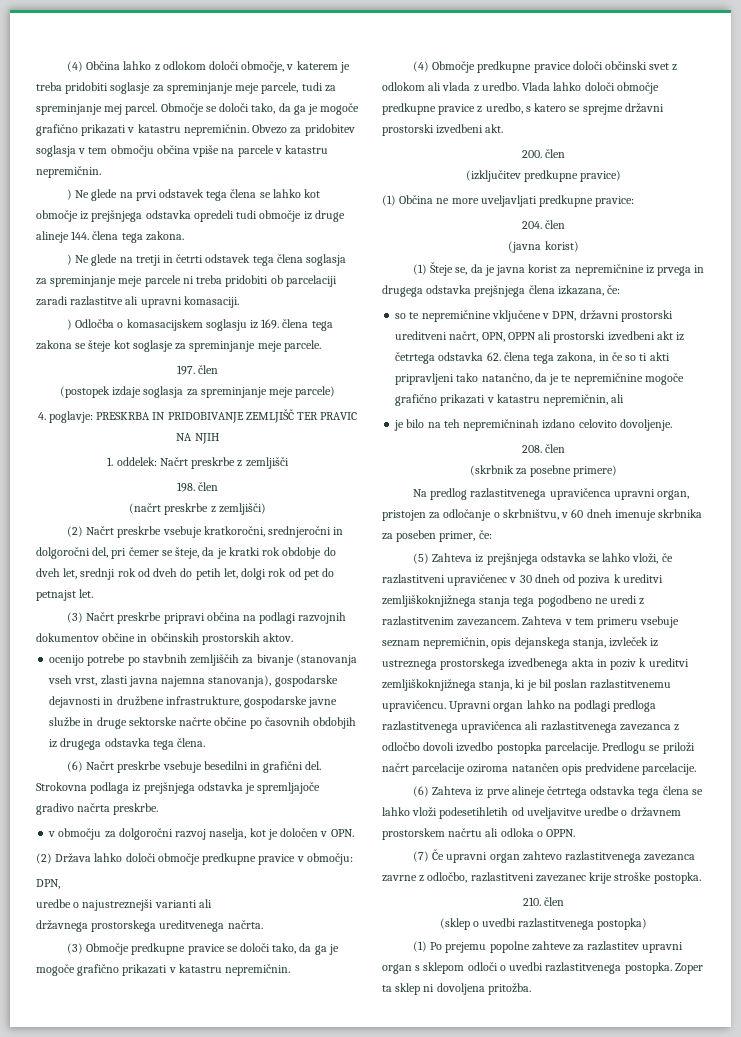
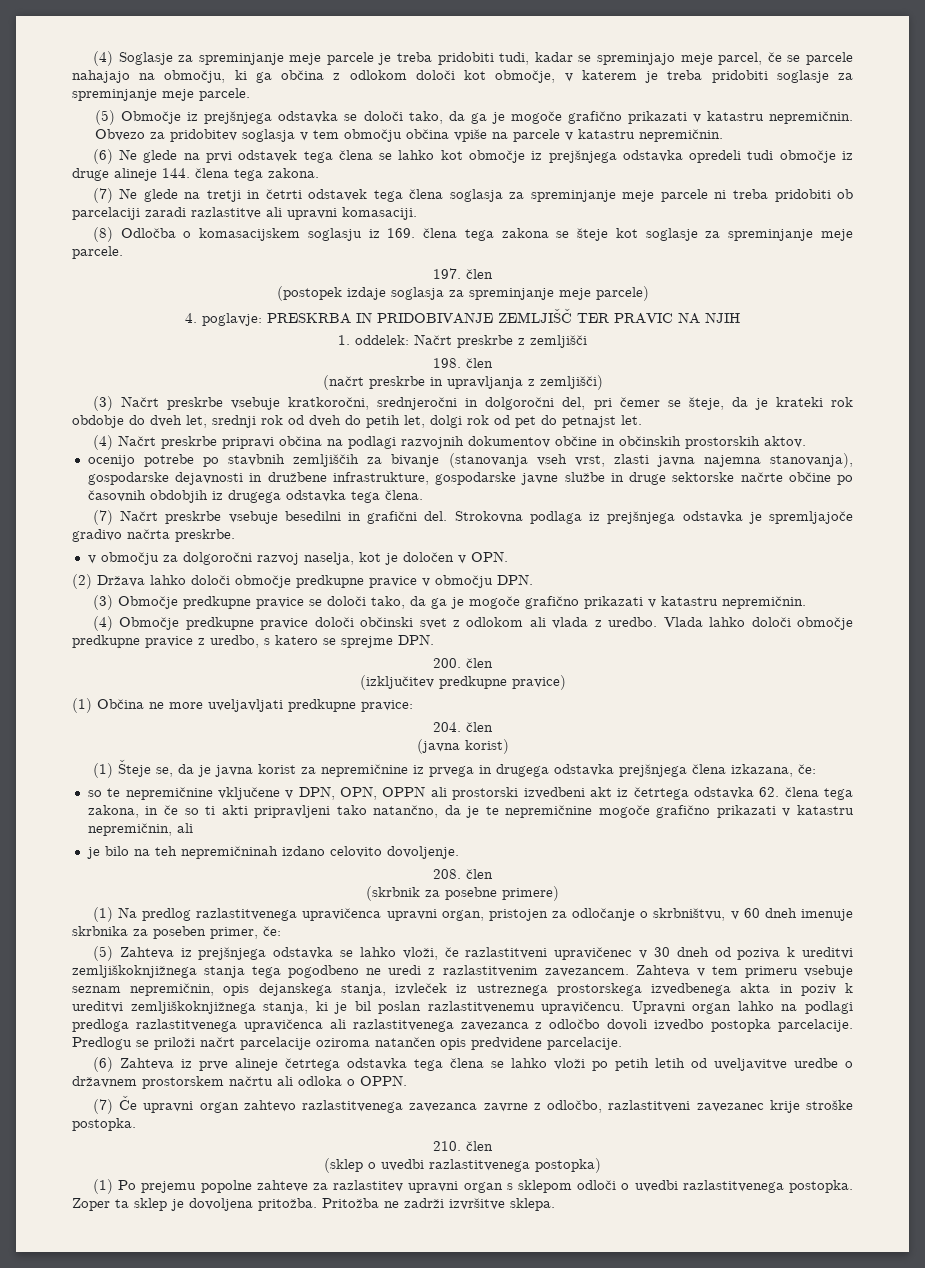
[66,61,152,72] (4) Občina lahko -> [92,51,853,66] [72,70,325,83] (4) Soglasje za spreminjanje meje parcele je treba pridobiti tudi, kadar se spreminjajo meje parcel, če se parcele nahajajo na območju, ki ga občina
(239, 65) none -> [464,70,487,80] kot
[261,82,336,94] [36,103,204,115] parcele, tudi za spreminjanje mej parcel. Območje -> [199,88,250,101] [95,110,339,125] parcele. // (5) Območje iz prejšnjega odstavka
[66,189,72,200] ) -> [92,149,113,164] (6)
[66,254,72,265] ) -> [92,188,113,203] (7)
[66,319,72,330] ) -> [92,227,113,242] (8)
(209, 509) none -> [429,376,523,389] in upravljanja
[66,526,83,537] (2) -> [92,396,113,411] (3)
[228,547,260,556] kratki -> [775,397,823,407] krateki
[66,612,83,623] (3) -> [92,435,113,450] (4)
[66,761,83,772] (6) -> [92,510,113,525] (7)
[306,853,353,865] [36,879,60,889] [36,899,212,911] [36,920,263,932] območju: // DPN, // uredbe o najustreznejši varianti ali // državnega prostorskega ureditvenega načrta. -> [435,574,533,588] območju DPN.
[624,103,664,113] [382,124,504,136] državni prostorski izvedbeni akt. -> [398,634,434,645] DPN.
[579,310,673,322] [395,331,479,342] državni prostorski ureditveni načrt, -> (335, 793) none
(618, 471) none -> [92,907,113,922] (1)
[439,807,509,819] podesetihletih -> [591,1058,685,1071] po petih letih
[423,984,435,992] ni -> [171,1199,184,1211] je
(531, 989) none -> [322,1198,555,1211] Pritožba ne zadrži izvršitve sklepa.

